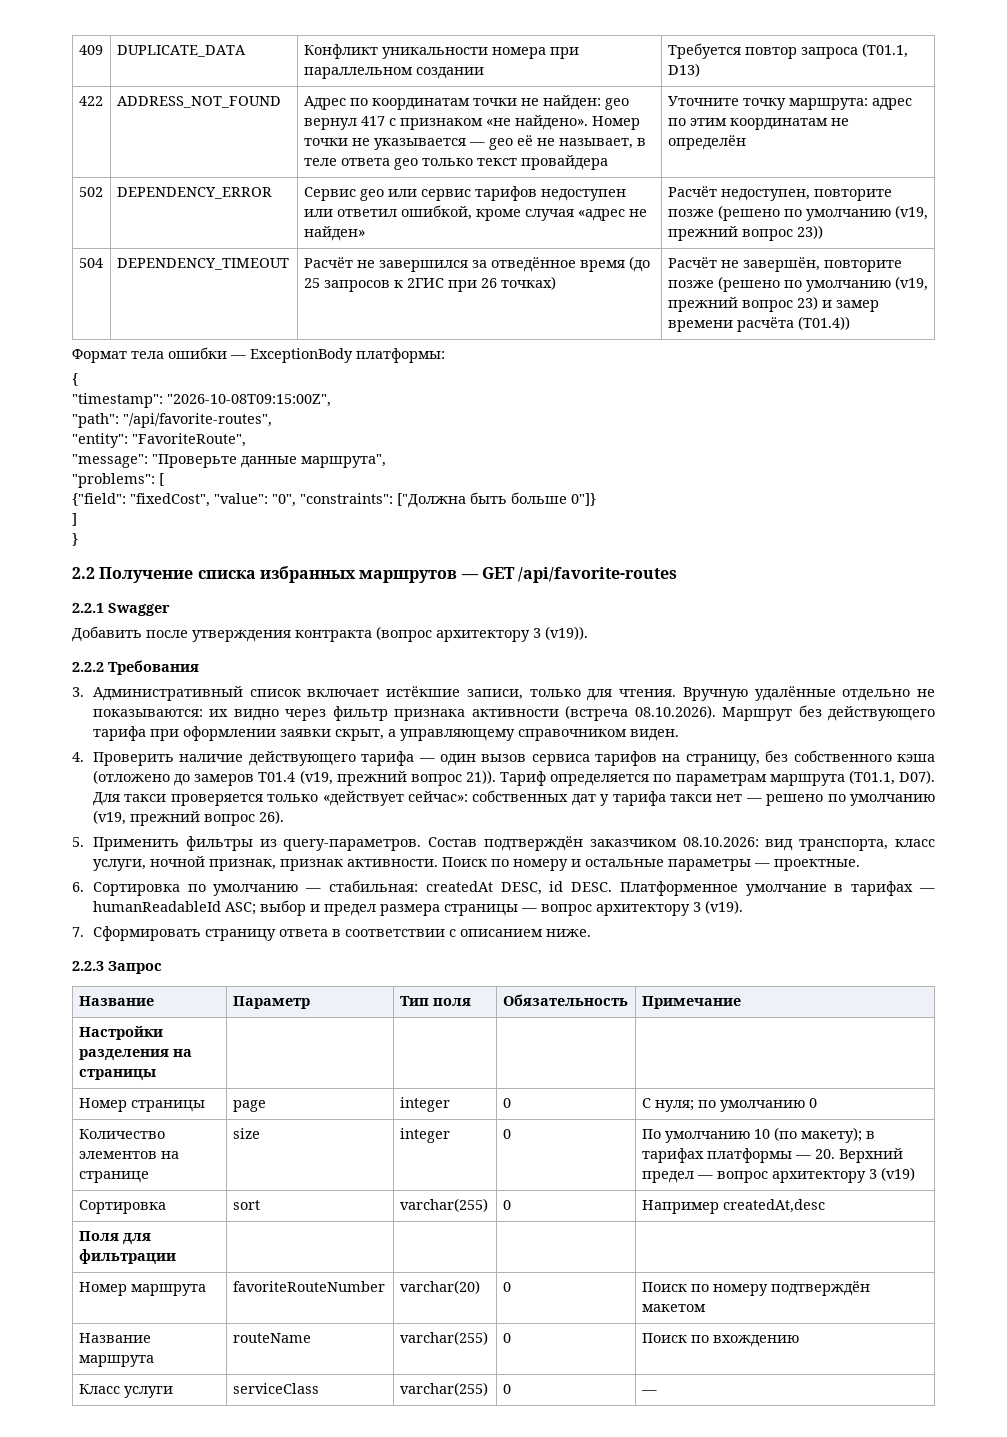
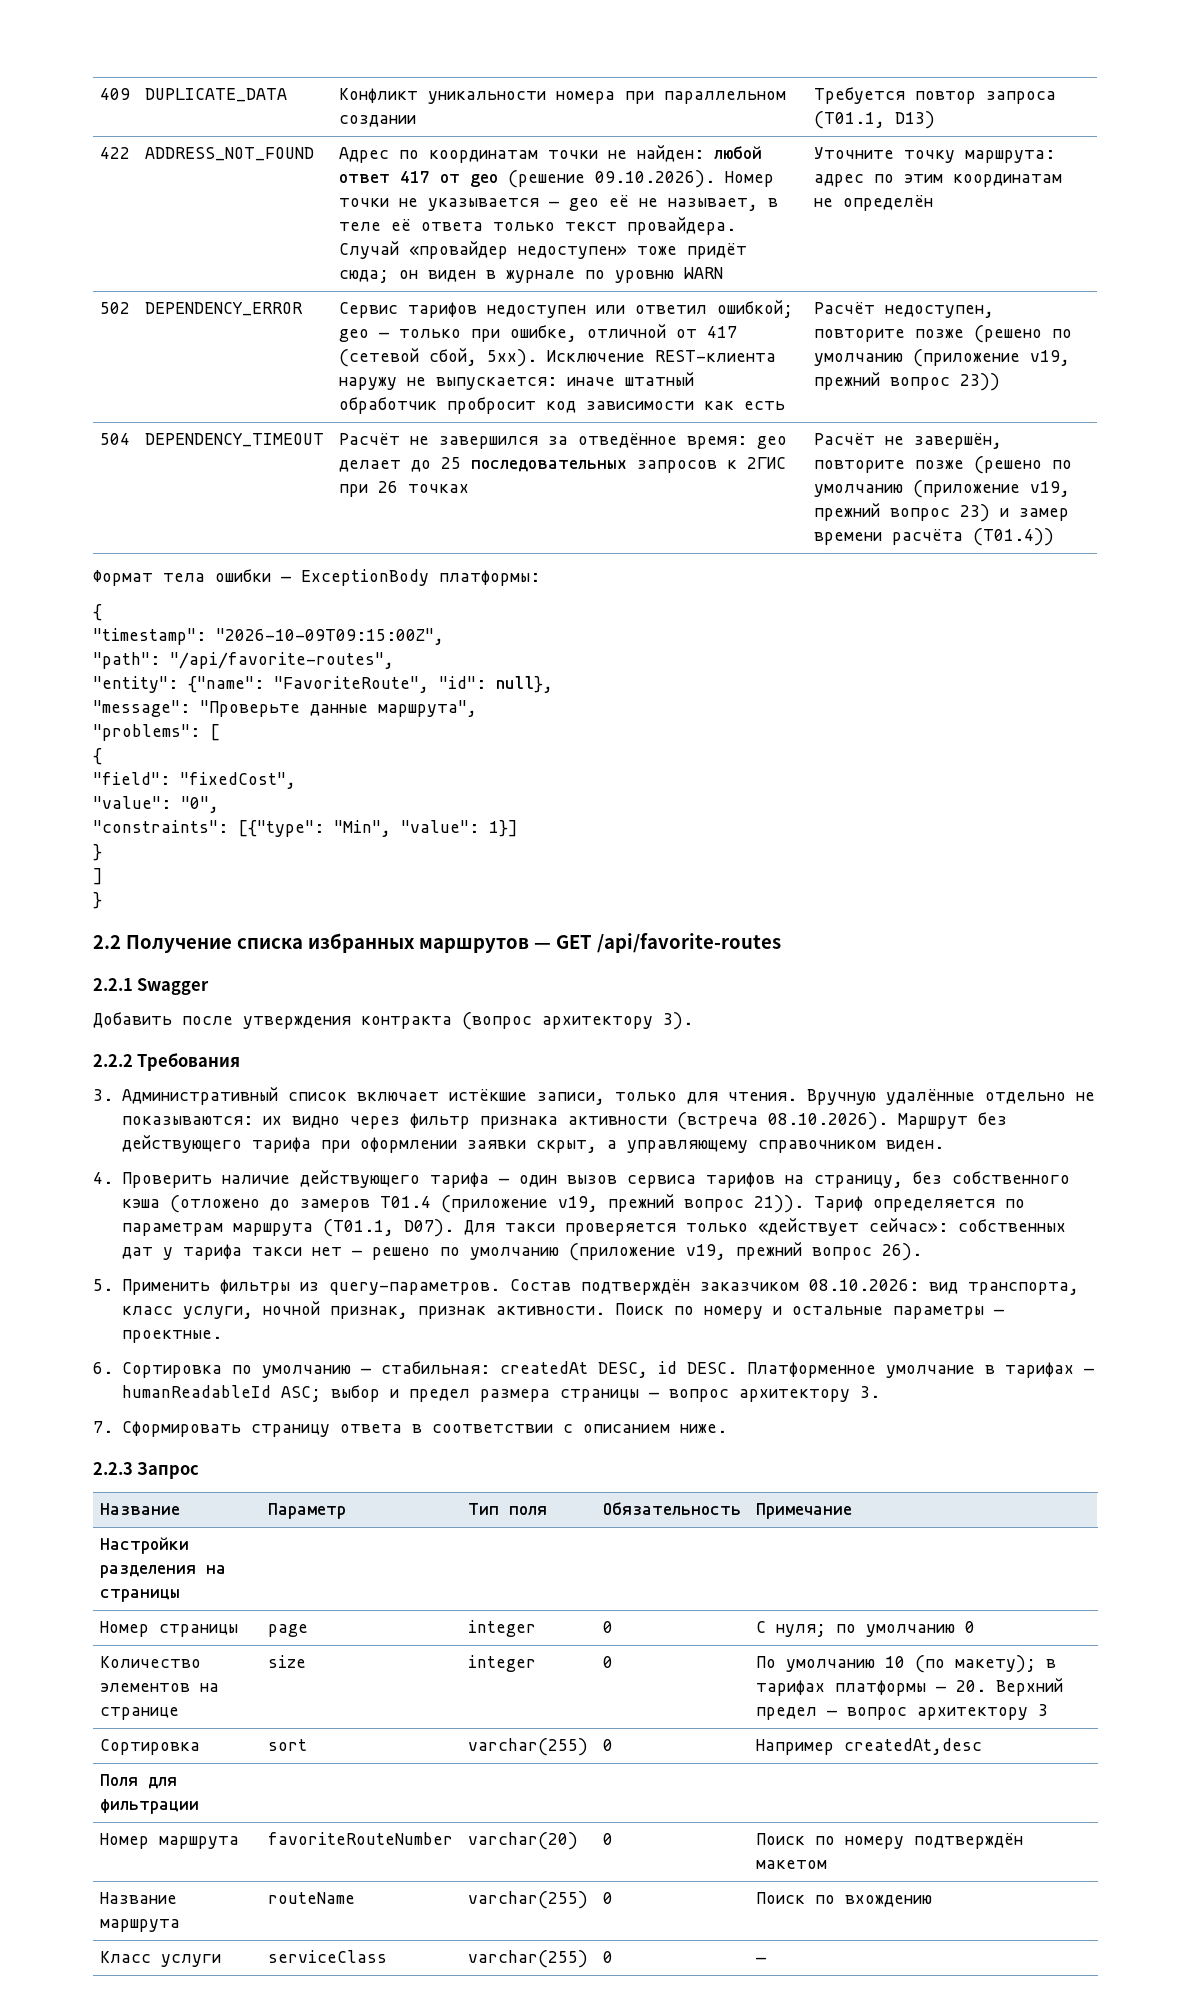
[604,98,629,110] [303,115,588,130] geo вернул 417 с признаком «не найдено». -> [714,146,763,160] [339,170,716,188] любой ответ 417 от geo (решение 09.10.2026).
[340,155,608,170] ответа geo только текст провайдера -> [391,217,737,235] [339,241,748,259] [339,267,724,283] её ответа только текст провайдера. Случай «провайдер недоступен» тоже придёт сюда; он виден в журнале по уровню WARN
[359,189,471,201] geo или сервис -> (399, 310) none
[400,205,647,221] [303,226,365,241] ошибкой, кроме случая «адрес не найден» -> [717,300,794,318] [339,324,738,342] [339,348,777,367] [339,372,695,390] [339,397,786,414] ошибкой; geo — только при ошибке, отличной от 417 (сетевой сбой, 5xx). Исключение REST-клиента наружу не выпускается: иначе штатный обработчик пробросит код зависимости как есть
[894,205,928,220] (v19, -> [913,349,1071,367] (приложение v19,
[579,256,650,272] [303,278,320,288] время (до 25 -> [687,436,788,449] [339,457,628,472] время: geo делает до 25 последовательных
[500,276,556,290] точках) -> [408,484,470,493] точках
[894,276,928,291] (v19, -> [913,480,1071,498] (приложение v19,
[167,394,331,407] "2026-10-08T09:15:00Z", -> [216,628,444,645] "2026-10-09T09:15:00Z",
(128, 440) none -> [188,676,264,693] {"name":
(246, 440) none -> [439,676,553,693] "id": null},
[72,493,126,506] {"field": -> [93,748,102,765] [93,772,170,785] { // "field":
(210, 500) none -> (296, 780) //
[300,492,596,508] "constraints": ["Должна быть больше 0"]} -> [93,820,518,837] [93,844,102,861] // "constraints": [{"type": "Min", "value": 1}] // }
[533,626,588,640] 3 (v19)). -> [663,1012,693,1030] 3).
[299,770,333,785] (v19, -> [440,1195,598,1213] (приложение v19,
[92,810,126,825] (v19, -> [568,1243,726,1261] (приложение v19,
[692,900,743,914] 3 (v19). -> [859,1386,880,1398] 3.
[880,1167,915,1181] (v19) -> (1049, 1710) none

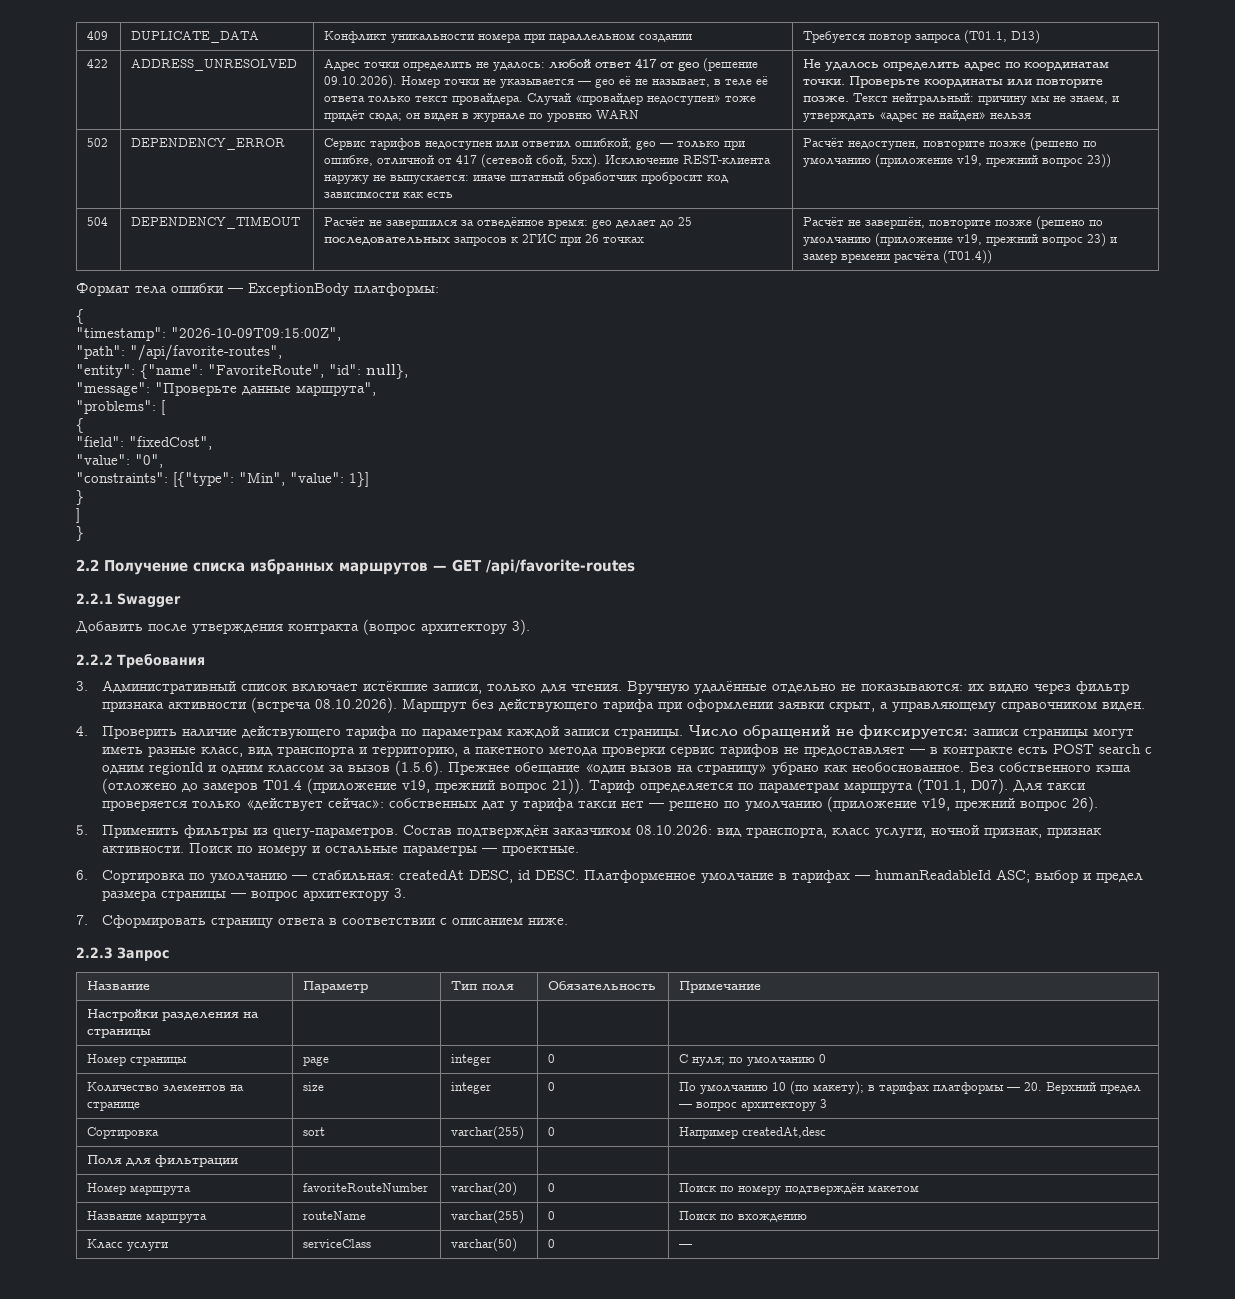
[145,147,315,161] ADDRESS_NOT_FOUND -> [131,59,298,71] ADDRESS_UNRESOLVED
[399,145,705,163] по координатам точки не найден: -> [364,61,546,71] точки определить не удалось:
[814,147,1056,163] [814,174,1063,187] [814,195,934,211] Уточните точку маршрута: адрес по этим координатам не определён -> [803,59,1110,71] [803,76,1104,88] [803,93,1120,105] [803,110,1032,122] Не удалось определить адрес по координатам точки. Проверьте координаты или повторите позже. Текст нейтральный: причину мы не знаем, и утверждать «адрес не найден» нельзя
[498,1171,942,1188] — один вызов сервиса тарифов на страницу, без -> [401,725,1135,739] [102,744,1153,757] [102,760,995,776] по параметрам каждой записи страницы. Число обращений не фиксируется: записи страницы могут иметь разные класс, вид транспорта и территорию, а пакетного метода проверки сервис тарифов не предоставляет — в контракте есть POST search с одним regionId и одним классом за вызов (1.5.6). Прежнее обещание «один вызов на страницу» убрано как необоснованное. Без
[468,1950,589,1968] varchar(255) -> [451,1238,518,1252] varchar(50)

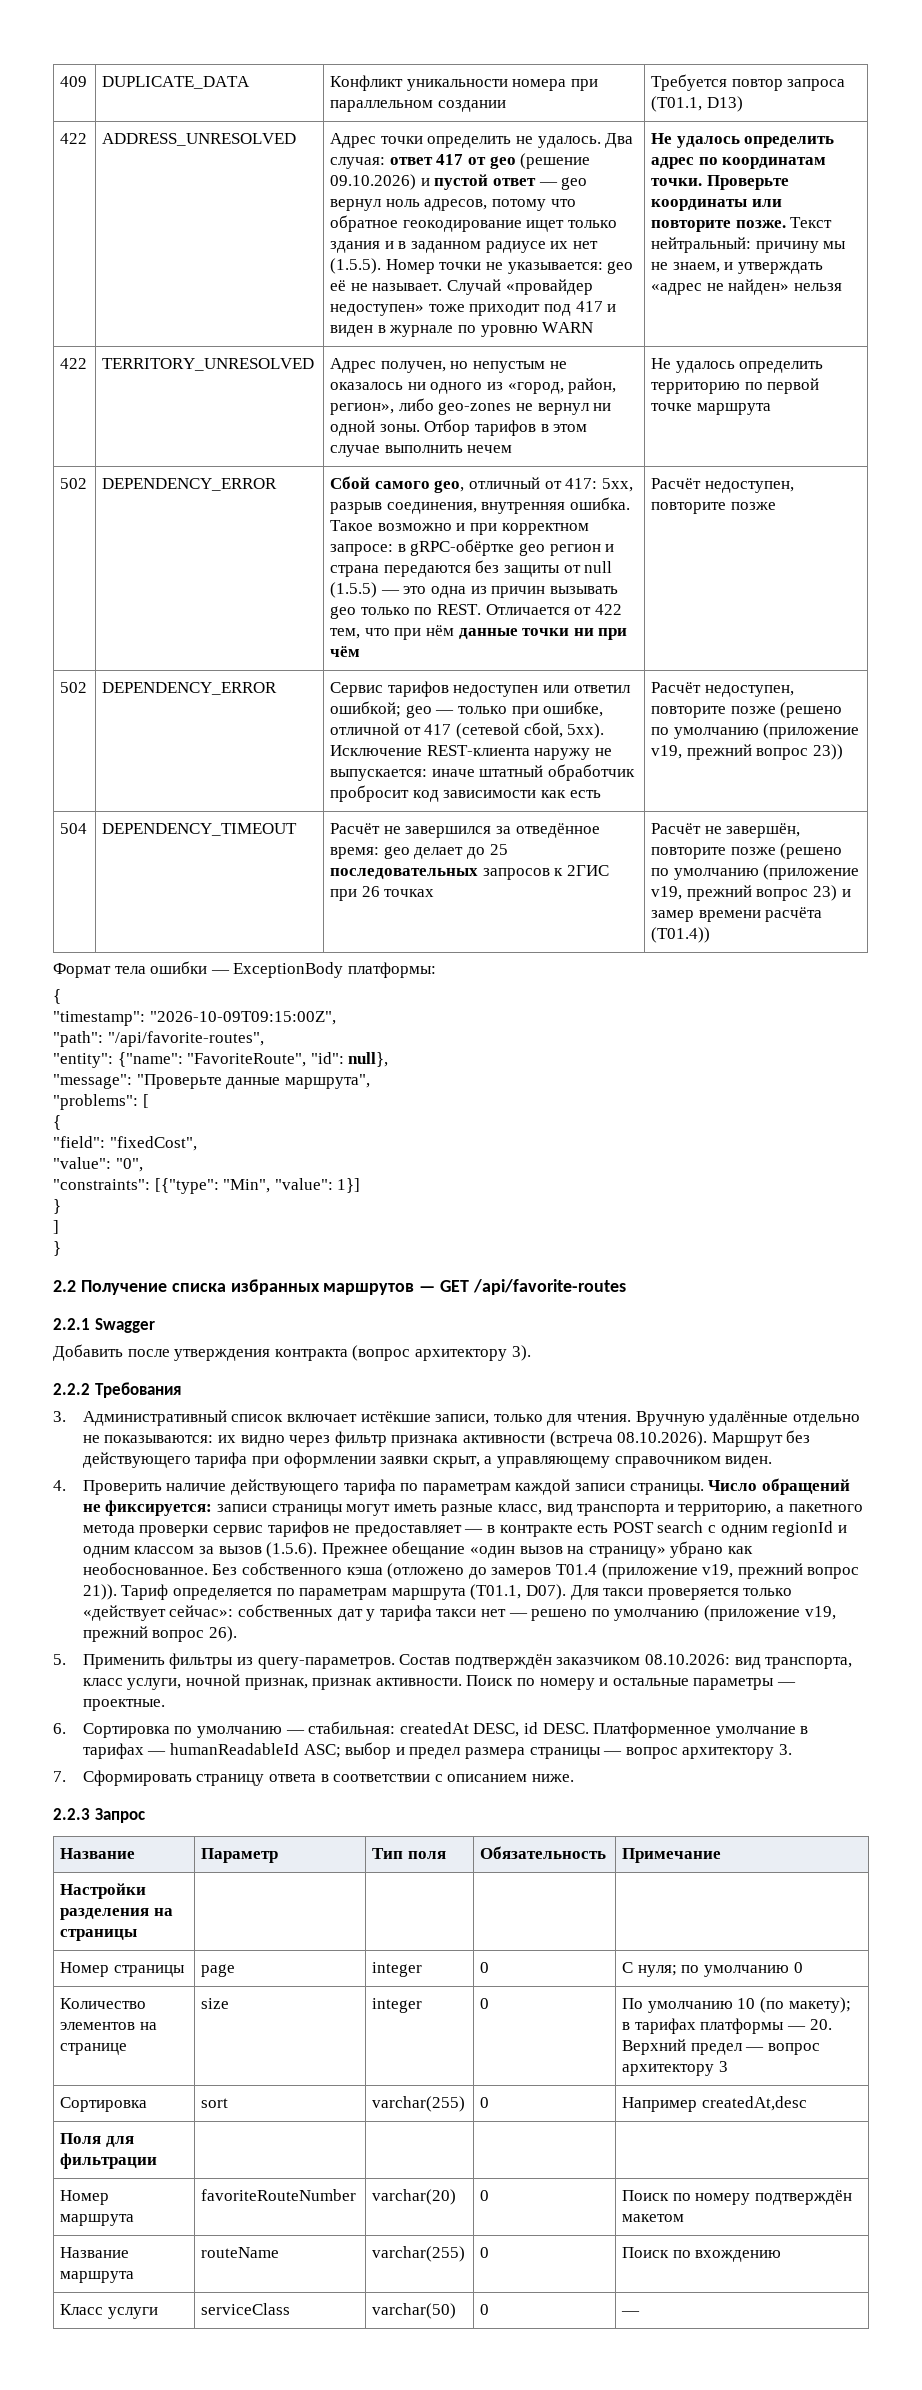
[493,59,592,71] удалось: любой -> [537,133,634,148] [330,157,386,169] удалось. Два случая:
[324,75,398,89] 09.10.2026). -> [330,174,588,190] [330,199,576,211] [330,215,618,232] [330,241,598,253] [330,258,382,274] 09.10.2026) и пустой ответ — geo вернул ноль адресов, потому что обратное геокодирование ищет только здания и в заданном радиусе их нет (1.5.5).
[500,79,592,88] указывается — -> [507,262,603,274] указывается:
[652,76,769,87] [324,93,757,105] [324,110,421,122] называет, в теле её ответа только текст провайдера. Случай «провайдер недоступен» тоже придёт сюда; он -> [372,279,593,295] [330,301,617,316] называет. Случай «провайдер недоступен» тоже приходит под 417 и
(1032, 116) none -> [60,358,88,369] [102,358,315,371] [330,358,567,373] [330,378,617,394] [330,398,612,415] [330,419,588,436] [330,445,513,457] [651,358,824,373] [651,378,820,394] [651,403,771,415] [60,478,88,489] [102,478,278,491] [330,476,633,493] [330,497,631,514] [330,520,589,535] [330,539,615,556] [330,560,613,577] [330,582,618,598] [330,604,622,619] [330,625,628,640] [330,646,361,657] [651,478,794,493] [651,502,776,514] // 422 | TERRITORY_UNRESOLVED | Адрес получен, но непустым не оказалось ни одного из «город, район, регион», либо geo-zones не вернул ни одной зоны. Отбор тарифов в этом случае выполнить нечем | Не удалось определить территорию по первой точке маршрута // 502 | DEPENDENCY_ERROR | Сбой самого geo, отличный от 417: 5xx, разрыв соединения, внутренняя ошибка. Такое возможно и при корректном запросе: в gRPC-обёртке geo регион и страна передаются без защиты от null (1.5.5) — это одна из причин вызывать geo только по REST. Отличается от 422 тем, что при нём данные точки ни при чём | Расчёт недоступен, повторите позже

